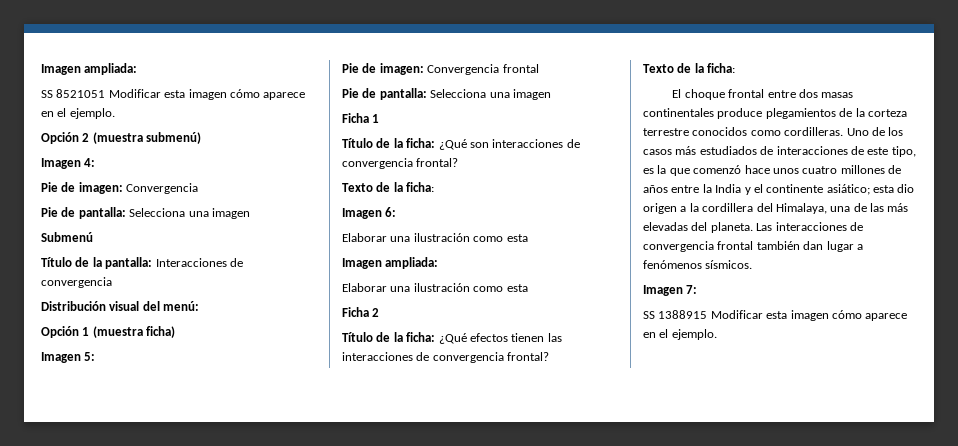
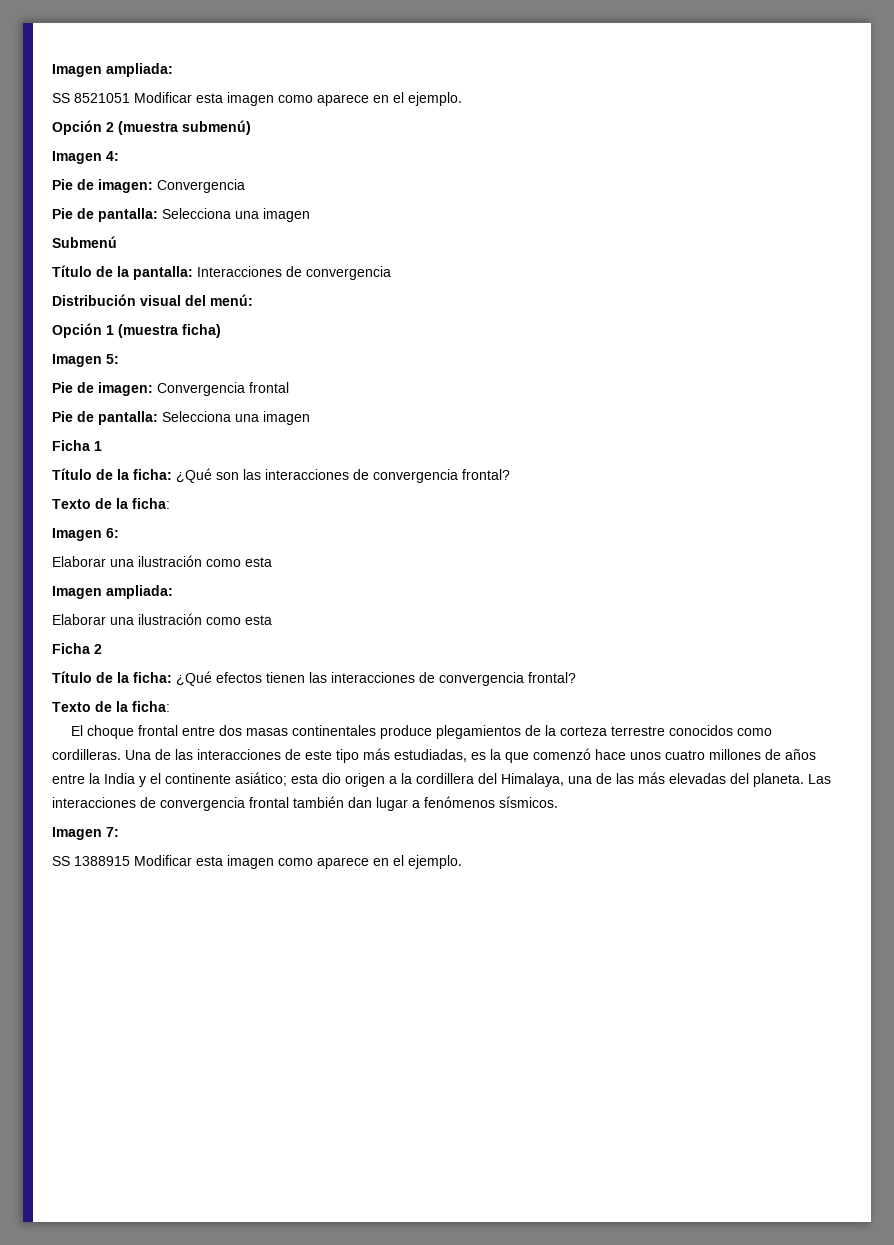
[229,89,260,98] cómo -> [278,95,313,103] como
(489, 145) none -> [243,469,261,480] las
[846,127,904,136] [643,146,916,157] Uno de los casos más estudiados de interacciones de este tipo, -> [125,748,467,763] Una de las interacciones de este tipo más estudiadas,
[831,310,862,319] cómo -> [278,858,313,866] como

